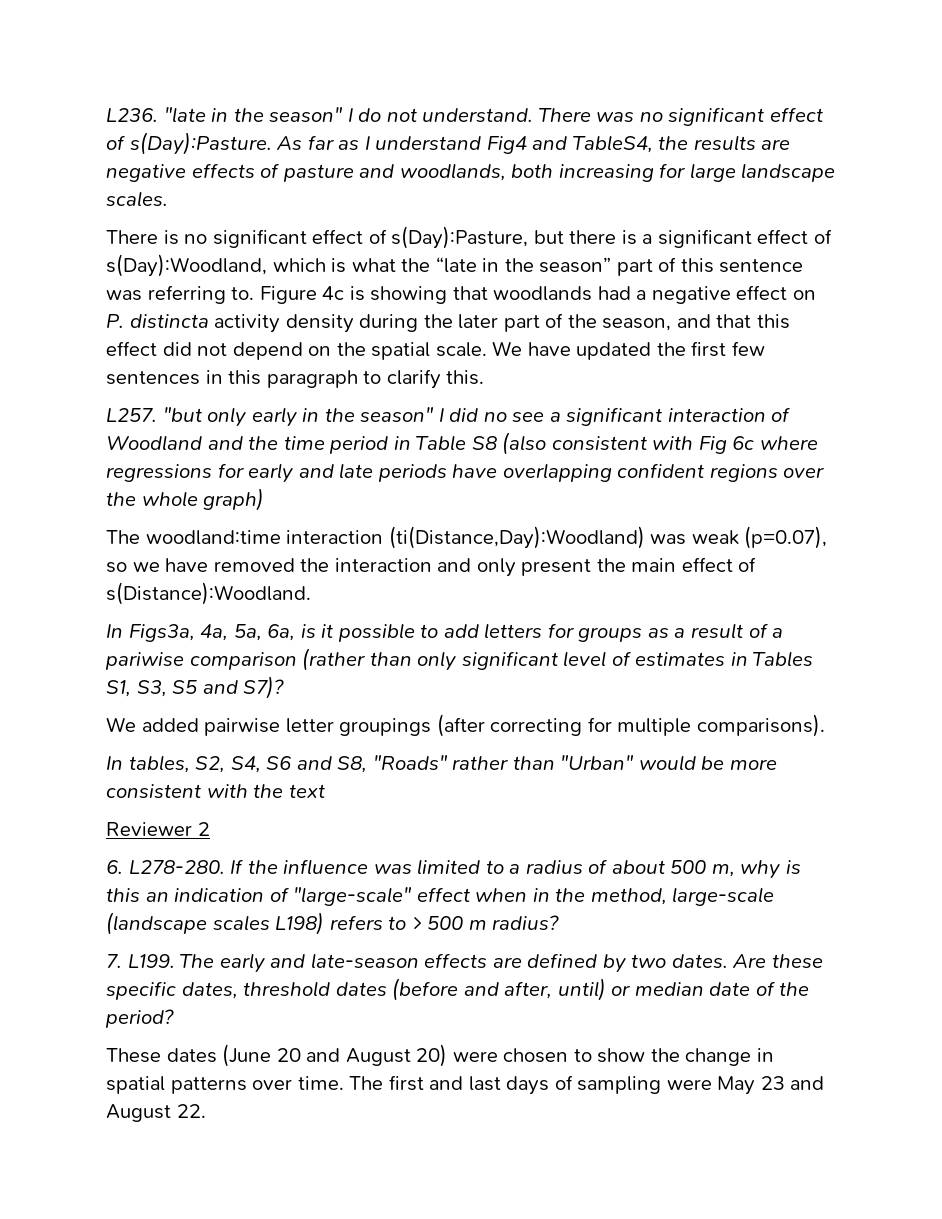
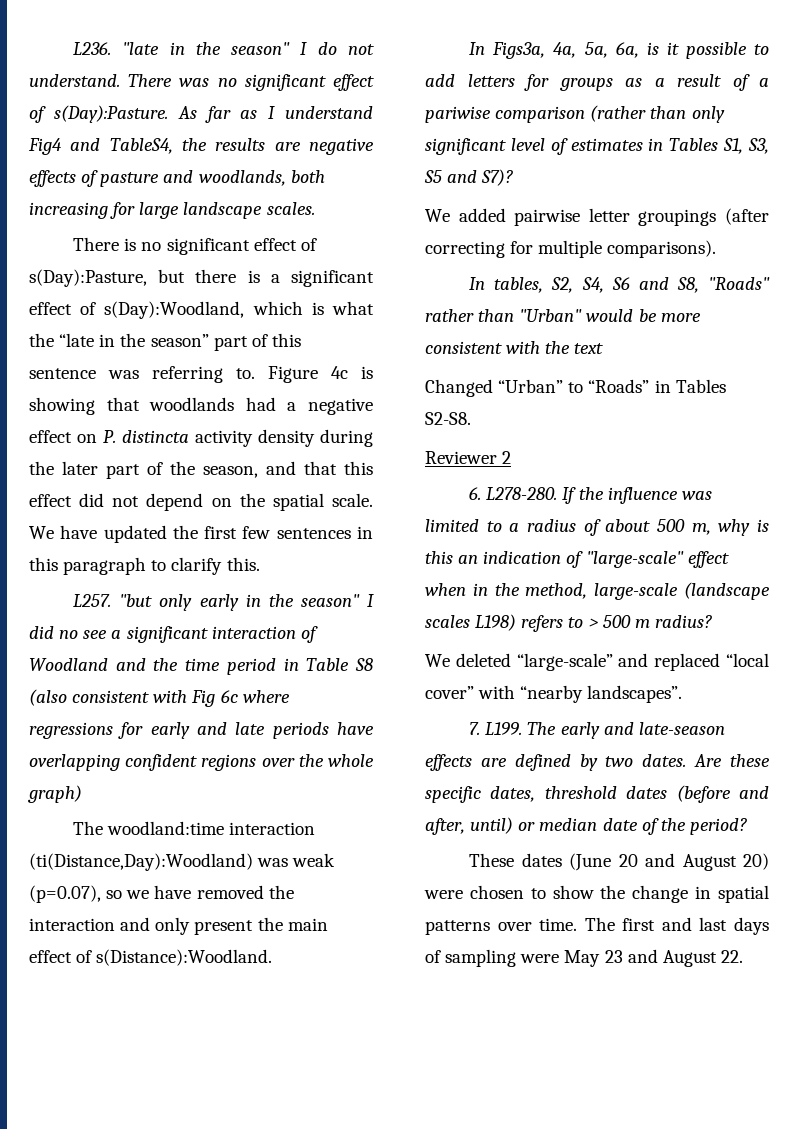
(325, 791) none -> [425,379,726,397] [425,412,471,425] // Changed “Urban” to “Roads” in Tables S2-S8.
(560, 922) none -> [425,653,769,671] [425,685,683,703] // We deleted “large-scale” and replaced “local cover” with “nearby landscapes”.

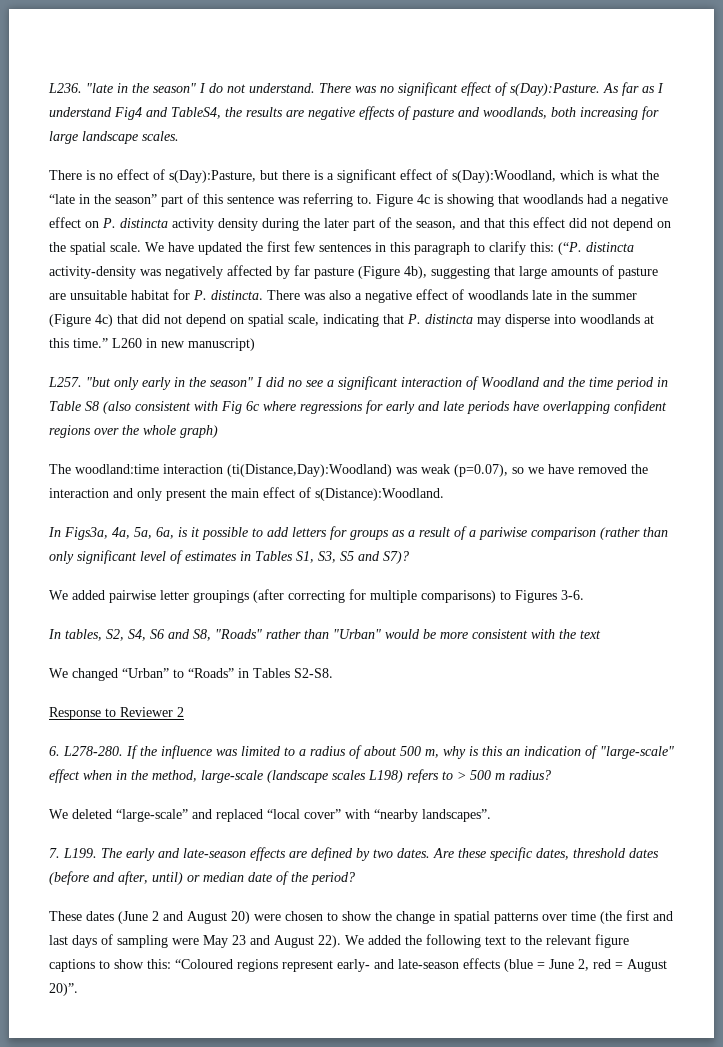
[166,238,250,255] significant -> (113, 176) none
[226,557,260,571] this. -> [530,242,634,255] [49,265,658,279] [49,289,637,303] [49,314,654,327] [49,338,255,351] this: (“P. distincta activity-density was negatively affected by far pasture (Figure 4b), suggesting that large amounts of pasture are unsuitable habitat for P. distincta. There was also a negative effect of woodlands late in the summer (Figure 4c) that did not depend on spatial scale, indicating that P. distincta may disperse into woodlands at this time.” L260 in new manuscript)
[607,240,717,258] comparisons). -> [421,590,584,603] comparisons) to Figures 3-6.
[425,379,493,397] Changed -> [49,668,118,681] We changed
(471, 418) none -> [49,707,116,720] Response to
[618,854,638,867] 20 -> [152,911,159,921] 2
[539,917,615,931] time. The -> [571,911,622,924] time (the
[720,950,743,963] 22. -> [318,934,629,948] [49,958,667,972] [49,983,78,996] 22). We added the following text to the relevant figure captions to show this: “Coloured regions represent early- and late-season effects (blue = June 2, red = August 20)”.

